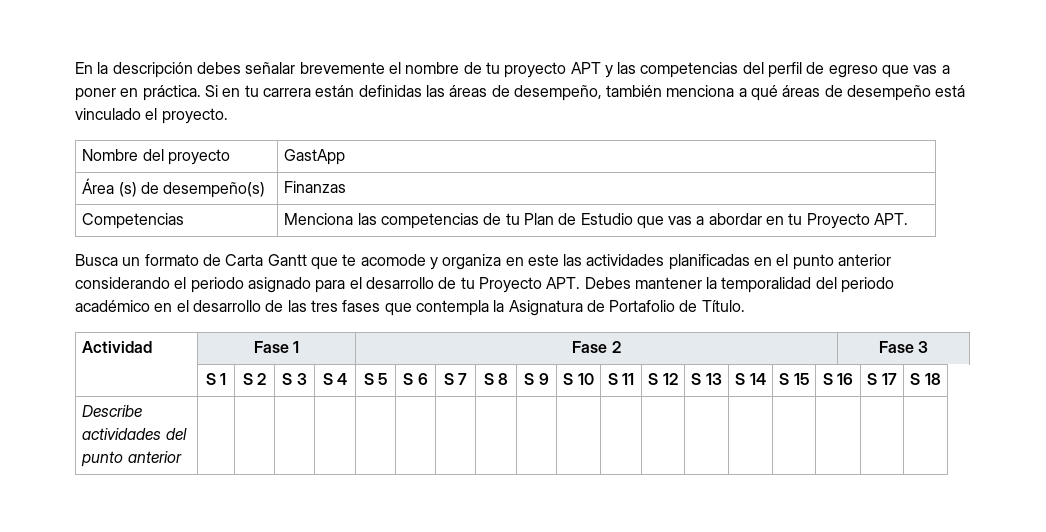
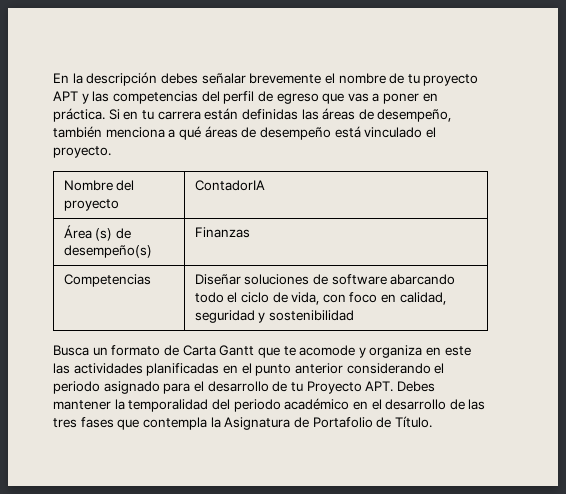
[284,149,346,165] GastApp -> [194,180,265,191] ContadorIA
[284,213,909,229] Menciona las competencias de tu Plan de Estudio que vas a abordar en tu Proyecto APT. -> [194,274,456,285] [194,292,446,305] [194,310,354,323] Diseñar soluciones de software abarcando todo el ciclo de vida, con foco en calidad, seguridad y sostenibilidad
[82,341,153,353] [253,341,300,353] [572,341,621,353] [878,341,929,353] [205,373,227,385] [242,373,267,385] [282,373,307,385] [322,373,348,385] [363,373,388,385] [403,373,428,385] [443,373,468,385] [483,373,509,385] [524,373,549,385] [563,373,594,385] [607,373,635,385] [648,373,678,385] [691,373,722,385] [735,373,766,385] [779,373,809,385] [822,373,854,385] [867,373,897,385] [910,373,941,385] [82,405,143,417] [82,428,187,440] [81,451,182,467] // Actividad | Fase 1 | Fase 2 | Fase 3 // | S 1 | S 2 | S 3 | S 4 | S 5 | S 6 | S 7 | S 8 | S 9 | S 10 | S 11 | S 12 | S 13 | S 14 | S 15 | S 16 | S 17 | S 18 // Describe actividades del punto anterior | | | | | | | | | | | | | | | | | | -> (432, 422) none

